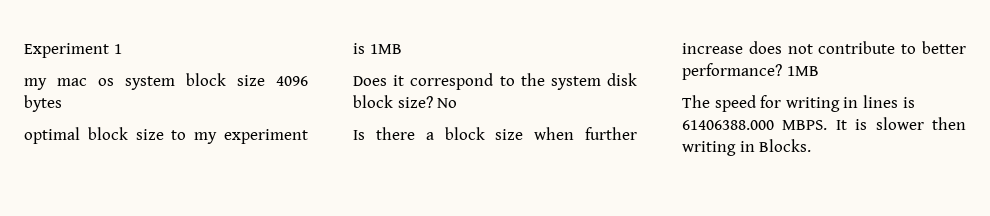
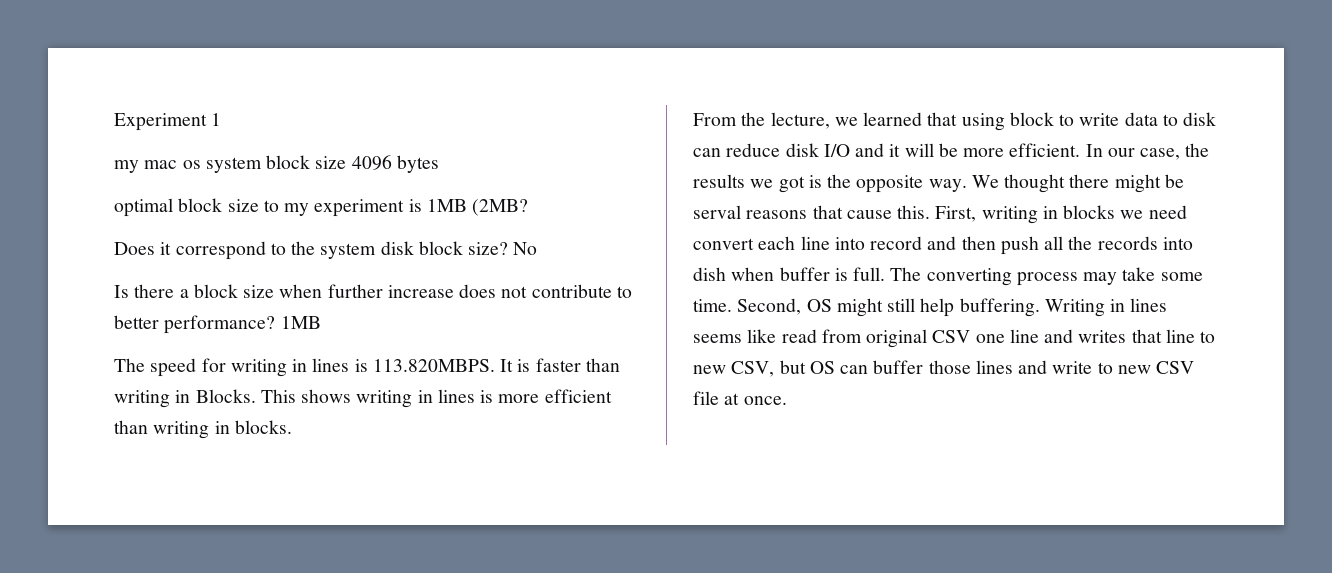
(402, 49) none -> [472,199,529,216] (2MB?
[682,117,966,130] [682,139,812,156] 61406388.000 MBPS. It is slower then writing in Blocks. -> [372,358,620,372] [114,389,612,408] [114,420,292,439] [693,112,1217,131] [693,143,1210,160] [693,174,1184,193] [693,205,1187,224] [693,236,1193,255] [693,267,1203,286] [693,298,1168,317] [693,329,1216,348] [693,360,1195,377] [693,391,787,405] 113.820MBPS. It is faster than writing in Blocks. This shows writing in lines is more efficient than writing in blocks. // From the lecture, we learned that using block to write data to disk can reduce disk I/O and it will be more efficient. In our case, the results we got is the opposite way. We thought there might be serval reasons that cause this. First, writing in blocks we need convert each line into record and then push all the records into dish when buffer is full. The converting process may take some time. Second, OS might still help buffering. Writing in lines seems like read from original CSV one line and writes that line to new CSV, but OS can buffer those lines and write to new CSV file at once.

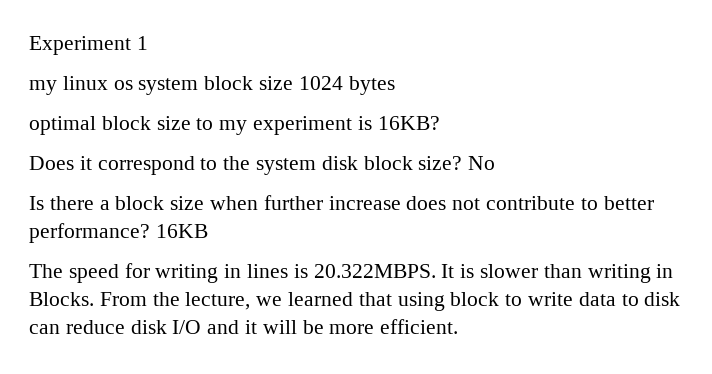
[144,160,178,169] mac -> [62,76,108,90] linux
[351,155,392,170] 4096 -> [298,76,343,90] 1024
[426,199,529,216] 1MB (2MB? -> [377,116,440,130] 16KB?
[280,316,321,329] 1MB -> [155,224,208,238] 16KB
[372,359,495,372] 113.820MBPS. -> [313,264,436,278] 20.322MBPS.
[535,358,581,372] faster -> [480,264,539,278] slower
[260,389,612,408] [114,420,292,439] This shows writing in lines is more efficient than writing in blocks. // -> (94, 299) none
[1085,143,1210,160] [693,174,1184,193] [693,205,1187,224] [693,236,1193,255] [693,267,1203,286] [693,298,1168,317] [693,329,1216,348] [693,360,1195,377] [693,391,787,405] In our case, the results we got is the opposite way. We thought there might be serval reasons that cause this. First, writing in blocks we need convert each line into record and then push all the records into dish when buffer is full. The converting process may take some time. Second, OS might still help buffering. Writing in lines seems like read from original CSV one line and writes that line to new CSV, but OS can buffer those lines and write to new CSV file at once. -> (459, 326) none

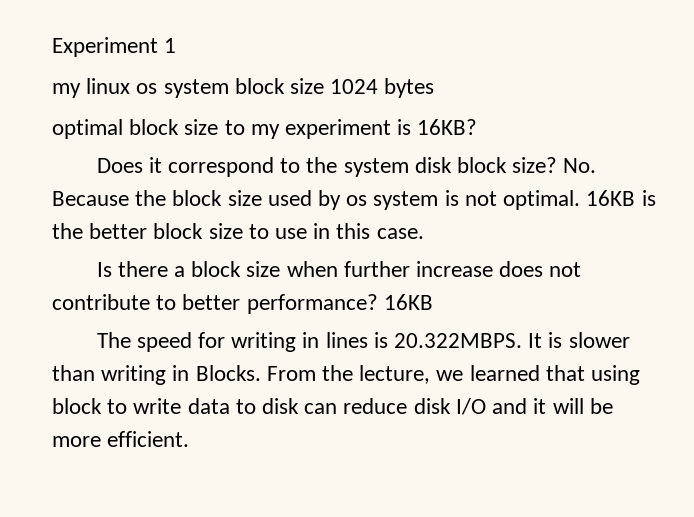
[468,156,496,170] No -> [563,158,597,173] [52,190,656,210] [52,223,424,239] No. Because the block size used by os system is not optimal. 16KB is the better block size to use in this case.

